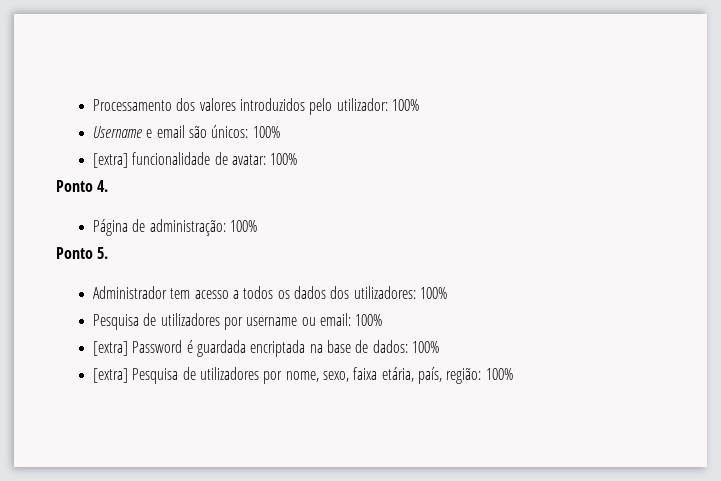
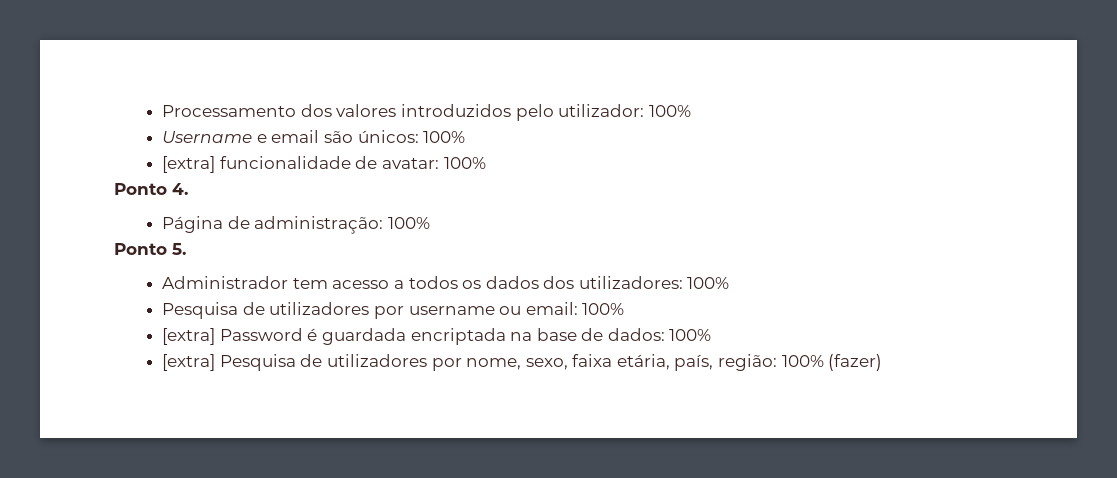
(513, 374) none -> [828,354,883,371] (fazer)

